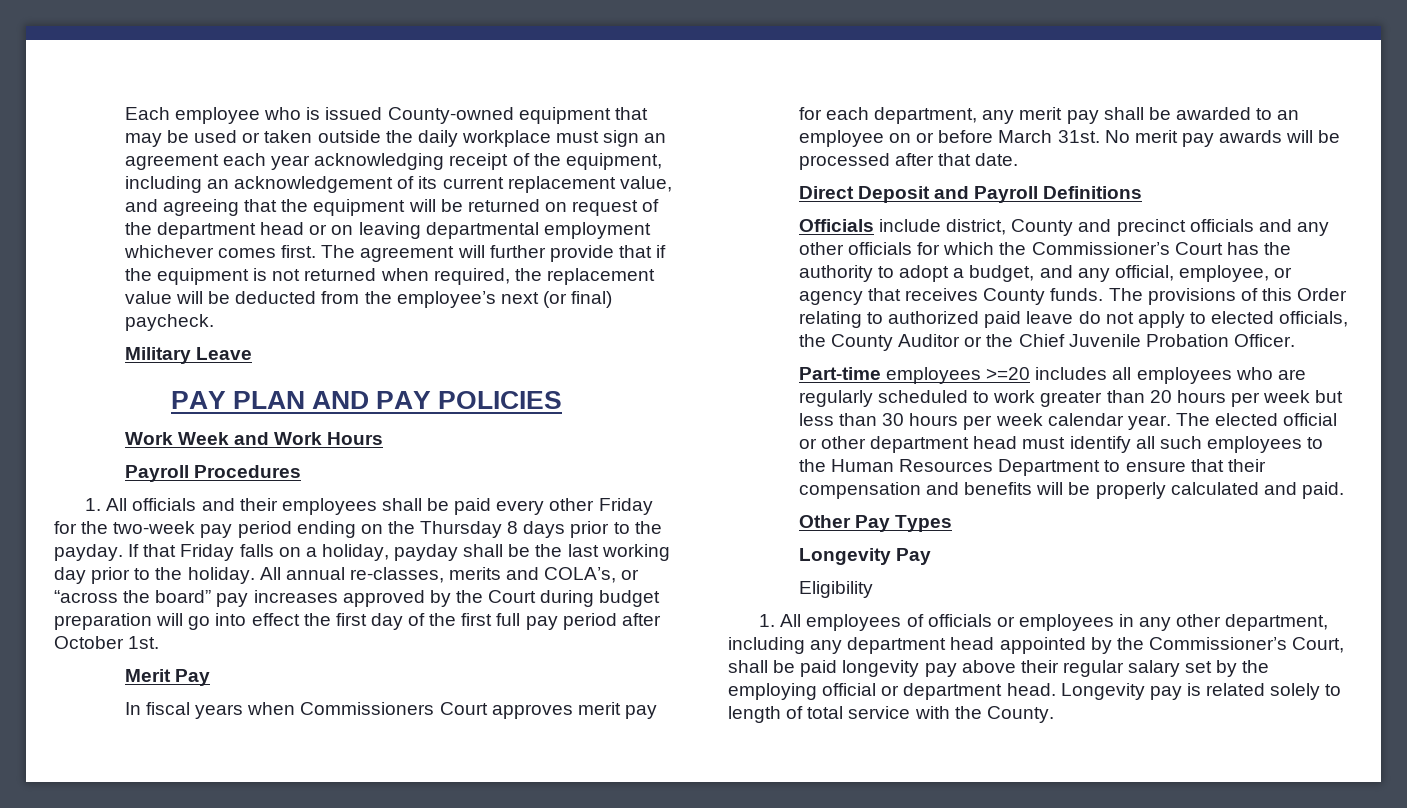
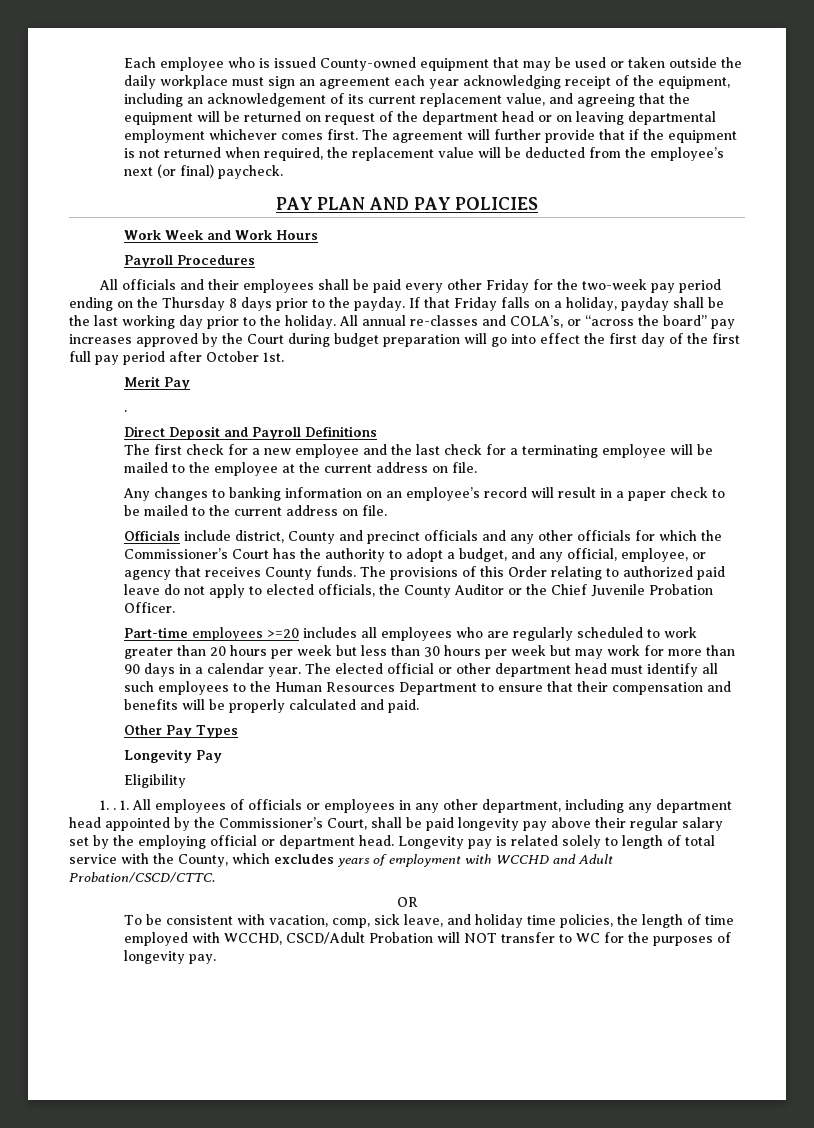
[124,347,253,364] // Military Leave -> (284, 172) none
[85,498,102,511] 1. -> (256, 260) none
[349,567,502,583] re-classes, merits -> [410,315,478,326] re-classes
[124,702,657,719] [798,107,1300,124] [798,130,1341,147] [798,153,1019,170] In fiscal years when Commissioners Court approves merit pay for each department, any merit pay shall be awarded to an employee on or before March 31st. No merit pay awards will be processed after that date. -> [124,410,128,412] .
(1143, 192) none -> [124,444,714,458] [124,462,478,476] [123,487,726,501] [124,505,388,516] // The first check for a new employee and the last check for a terminating employee will be mailed to the employee at the current address on file. // Any changes to banking information on an employee’s record will result in a paper check to be mailed to the current address on file.
(1043, 419) none -> [550,645,736,659] [124,663,204,677] but may work for more than 90 days in a
(776, 620) none -> [113,800,130,810] . 1.
[986,706,1054,723] County. -> [178,853,613,867] [69,872,215,883] [396,897,418,907] [124,914,735,928] [124,932,732,946] [124,950,217,964] County, which excludes years of employment with WCCHD and Adult Probation/CSCD/CTTC. // OR // To be consistent with vacation, comp, sick leave, and holiday time policies, the length of time employed with WCCHD, CSCD/Adult Probation will NOT transfer to WC for the purposes of longevity pay.

